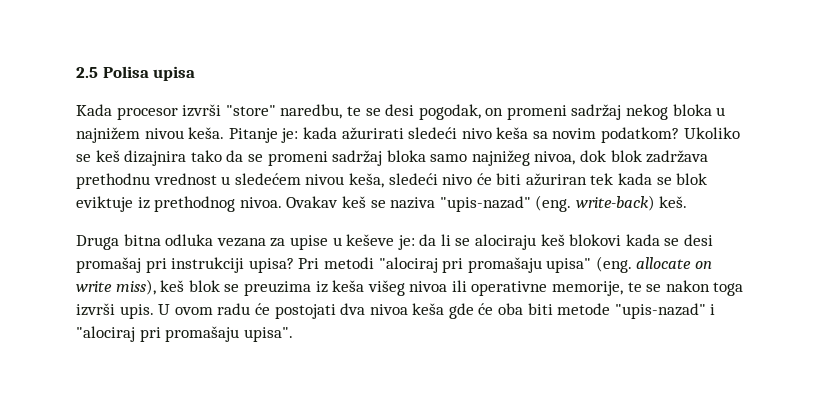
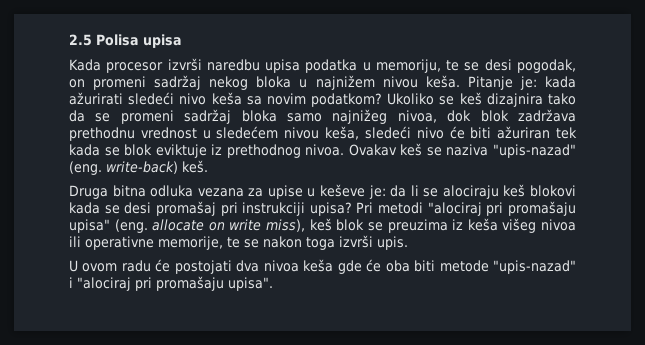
[225,104,343,119] "store" naredbu, -> [206,59,441,73] naredbu upisa podatka u memoriju,
(154, 311) none -> (408, 243) //

